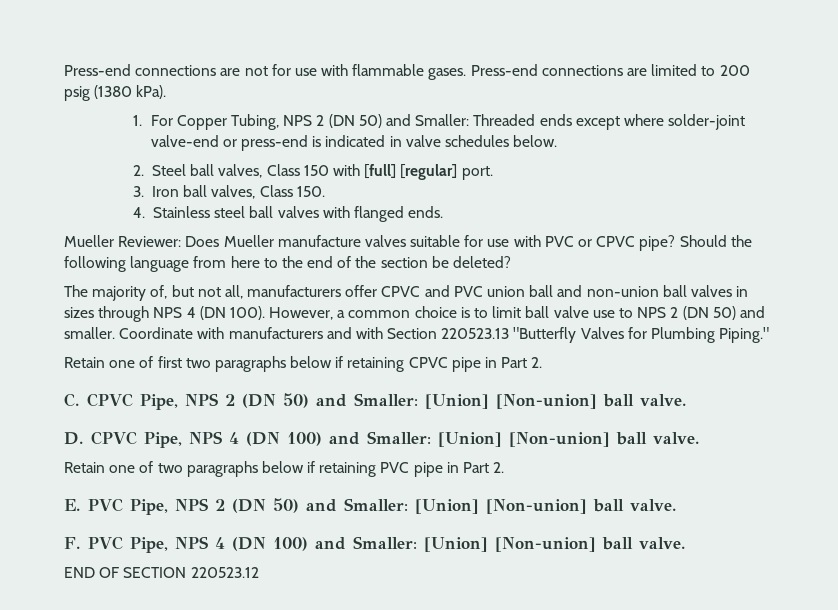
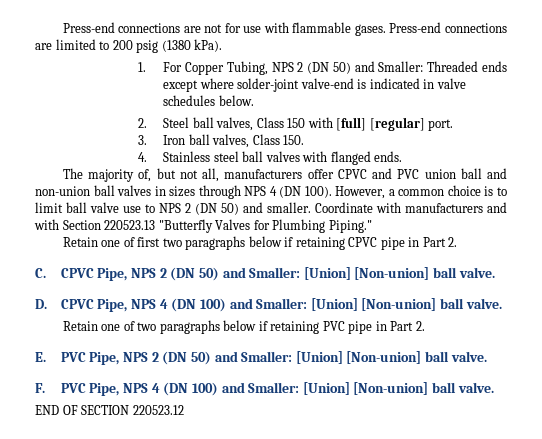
[222,135,309,151] or press-end -> (354, 83) none
[64,235,752,251] [64,256,512,272] // Mueller Reviewer: Does Mueller manufacture valves suitable for use with PVC or CPVC pipe? Should the following language from here to the end of the section be deleted? -> (403, 156) none

